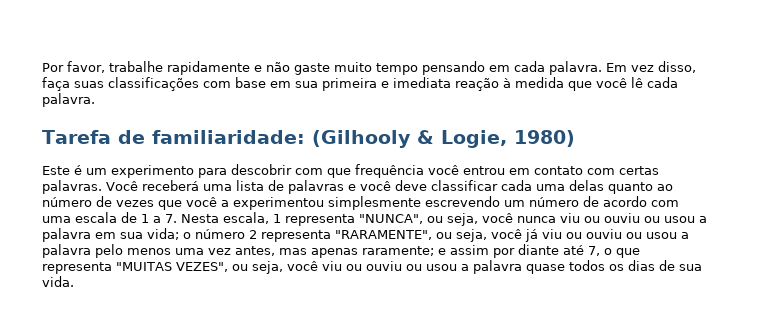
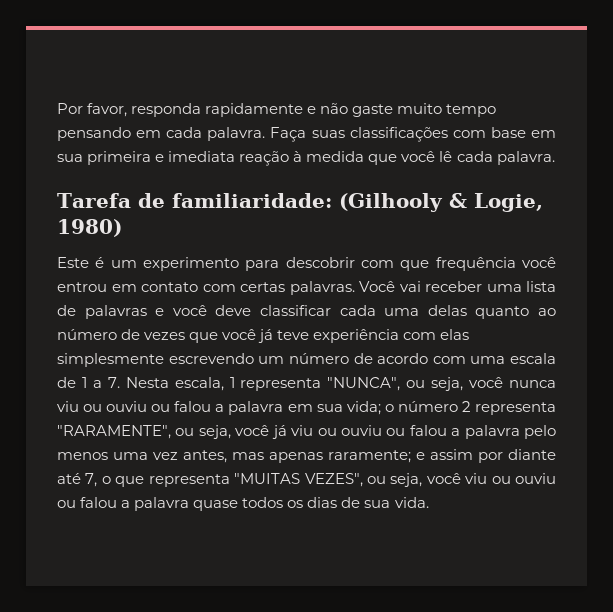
[109,61,163,72] trabalhe -> [131,103,202,117] responda
[606,61,696,73] [42,77,70,91] Em vez disso, faça -> [270,127,307,142] Faça
[141,180,199,191] receberá -> [399,281,482,292] vai receber
[221,197,324,210] a experimentou -> [258,329,470,343] já teve experiência com elas
[664,216,695,223] usou -> [174,401,212,412] falou
[646,232,677,239] usou -> [409,425,447,436] falou
[425,264,457,271] usou -> [80,497,118,508] falou

